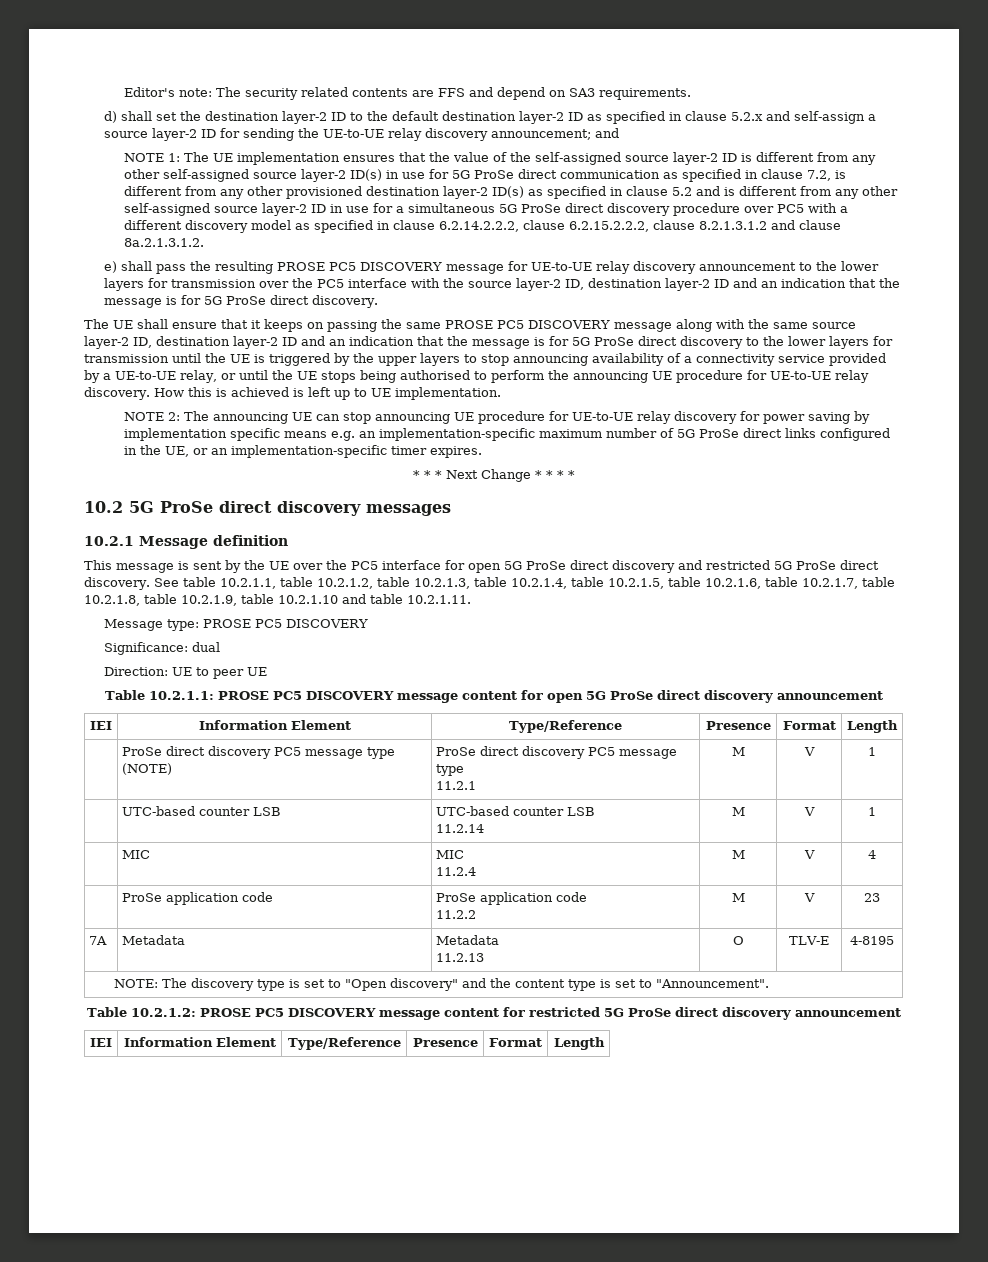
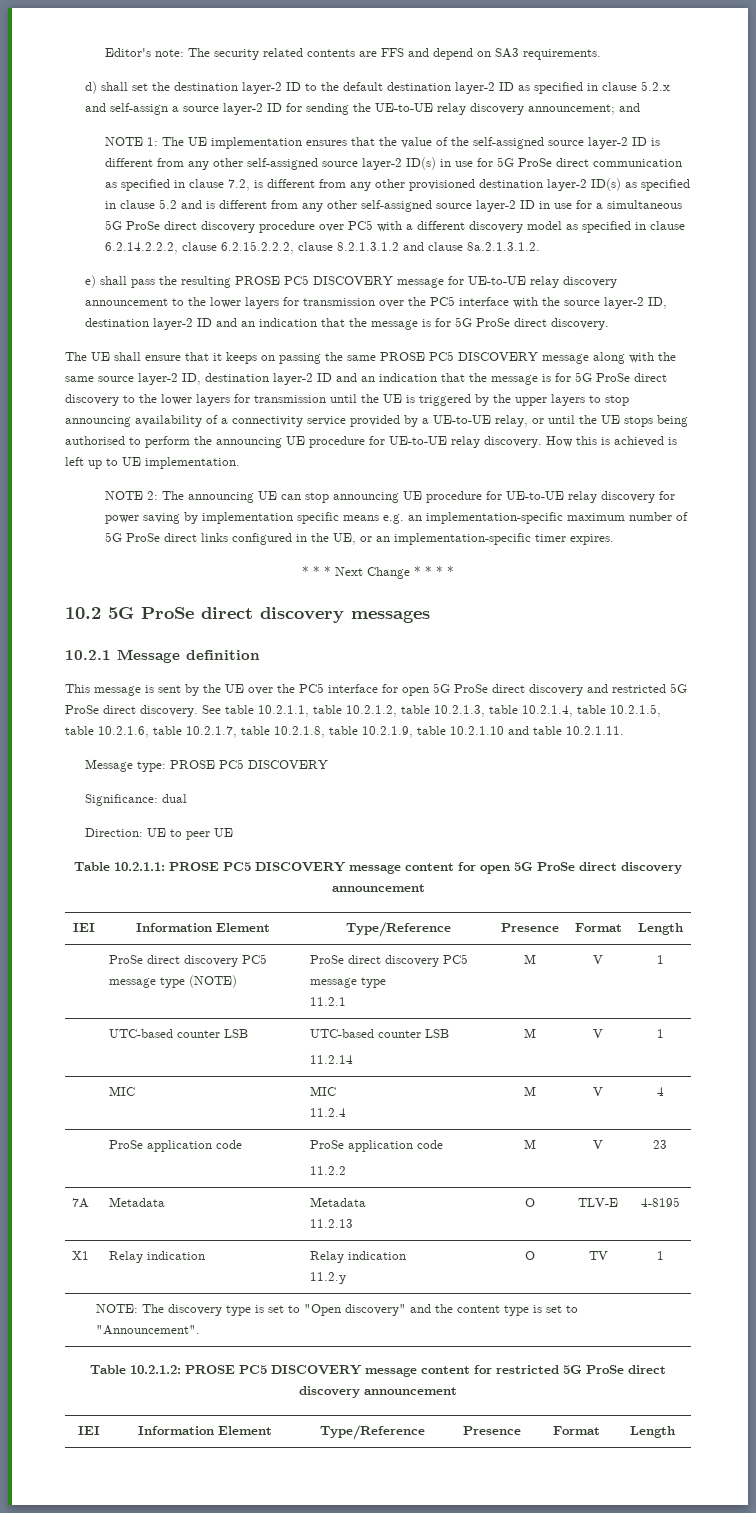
(894, 940) none -> [72,1251,90,1260] [109,1251,206,1263] [310,1251,407,1263] [310,1272,347,1284] [524,1251,535,1260] [588,1251,608,1260] [656,1251,664,1260] // X1 | Relay indication | Relay indication // 11.2.y | O | TV | 1

